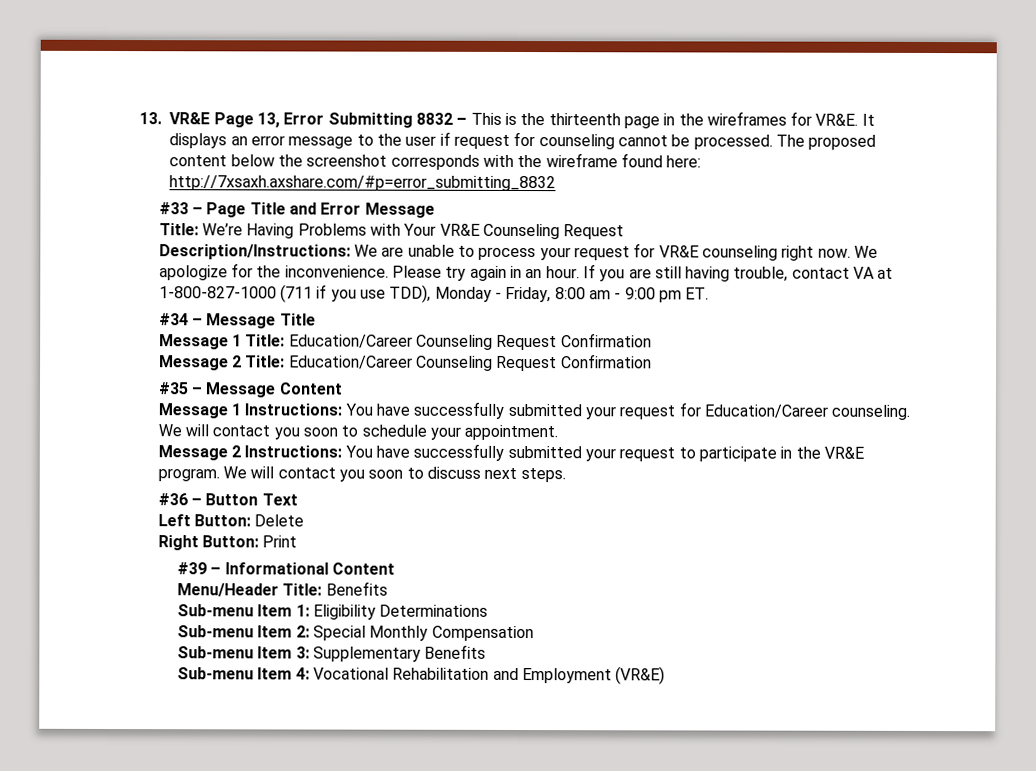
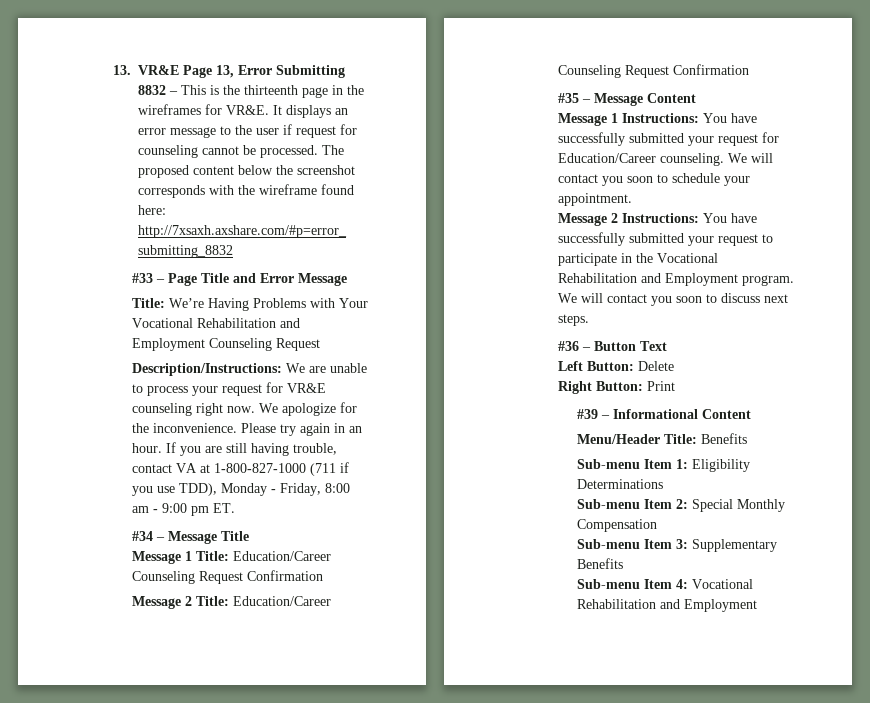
[439,223,480,236] VR&E -> [131,318,300,328] [131,338,205,351] Vocational Rehabilitation and Employment
[823,446,864,459] VR&E -> [656,253,718,263] [557,273,738,286] Vocational Rehabilitation and Employment
[615,666,666,685] (VR&E) -> (757, 605) none

